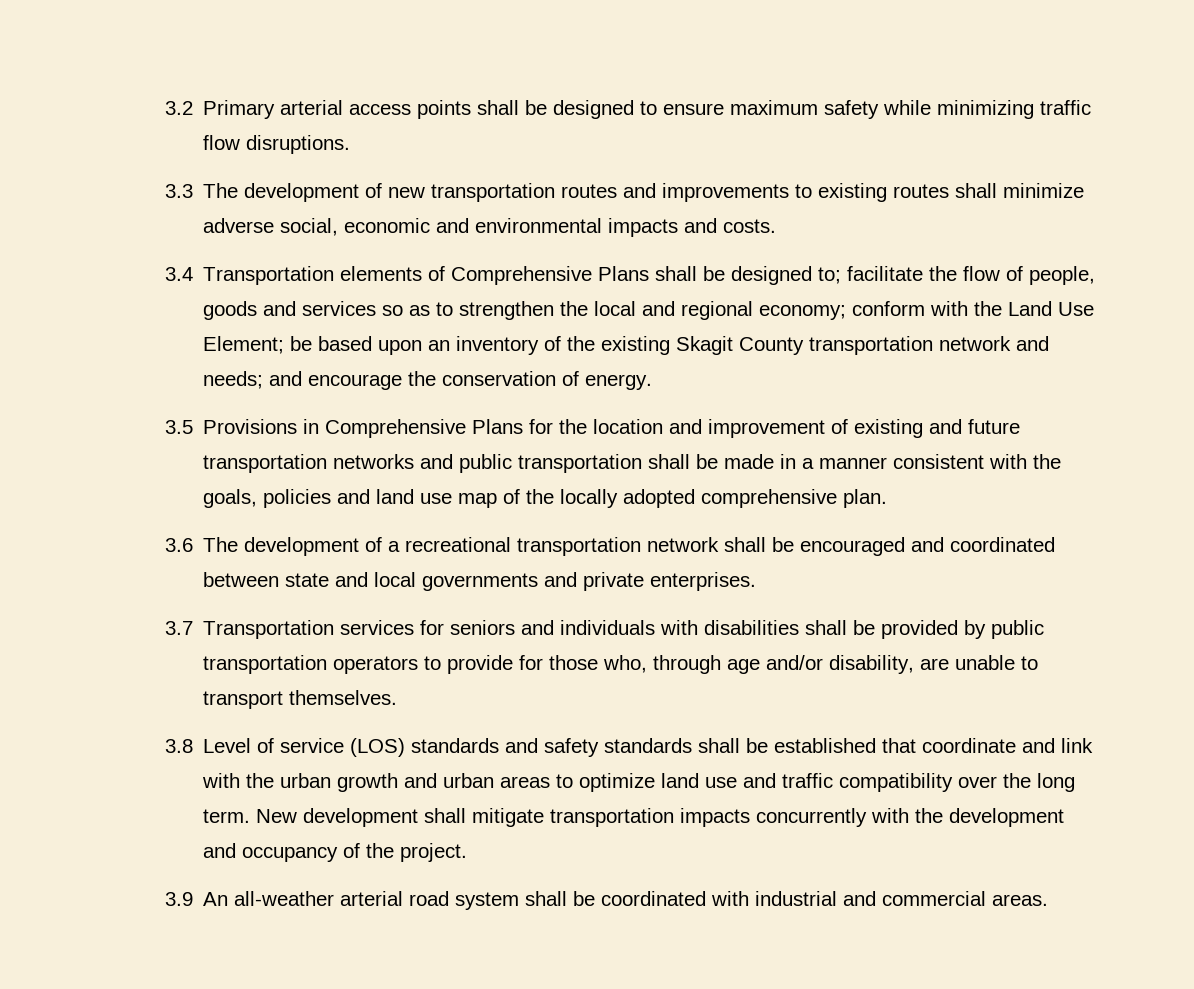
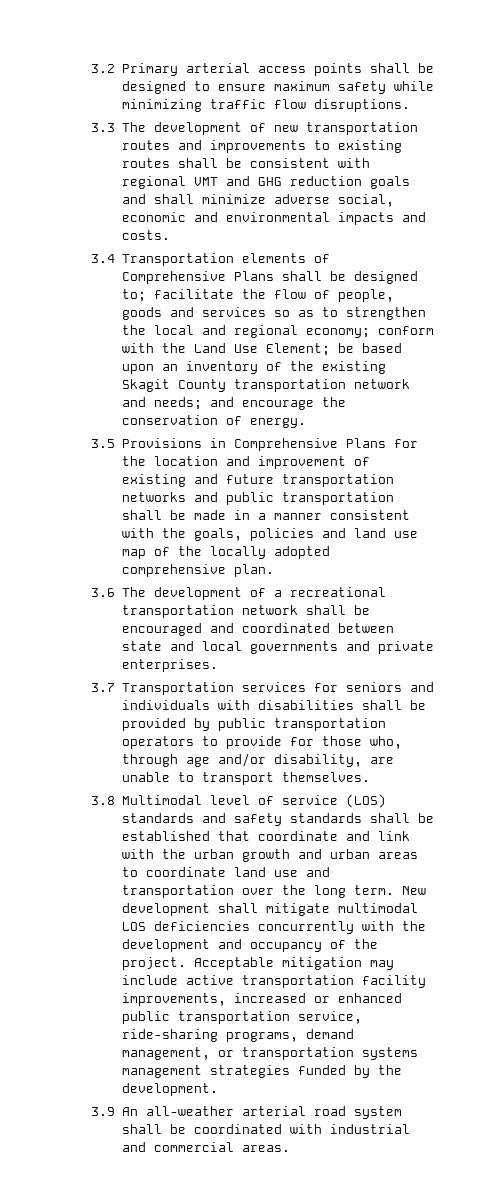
(997, 190) none -> [225,158,370,168] [121,176,410,189] [121,194,194,204] be consistent with regional VMT and GHG reduction goals and shall
[202,738,251,753] Level -> [121,795,250,805] Multimodal level
[578,773,655,792] optimize -> [145,867,226,877] coordinate
[781,773,953,792] traffic compatibility -> [121,885,234,898] transportation
[549,808,750,827] transportation impacts -> [337,903,418,913] [121,921,250,931] multimodal LOS deficiencies
(467, 852) none -> [193,957,394,970] [121,975,426,988] [121,993,402,1006] [121,1011,362,1024] [121,1029,354,1042] [121,1047,418,1060] [121,1065,402,1078] [121,1083,218,1096] Acceptable mitigation may include active transportation facility improvements, increased or enhanced public transportation service, ride-sharing programs, demand management, or transportation systems management strategies funded by the development.

